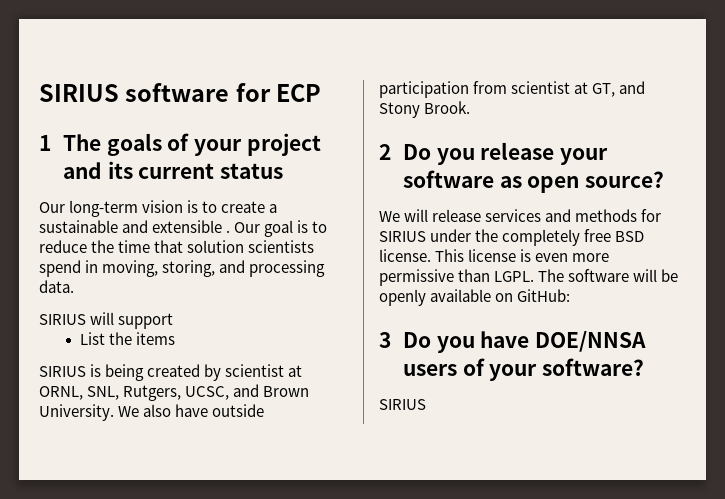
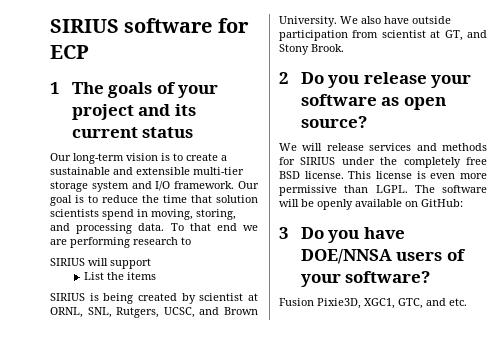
[226,230,231,233] . -> [193,167,244,175] [50,181,235,192] multi-tier storage system and I/O framework.
(74, 286) none -> [170,223,258,231] [50,237,191,248] To that end we are performing research to
[379,399,426,410] SIRIUS -> [279,298,467,309] Fusion Pixie3D, XGC1, GTC, and etc.

